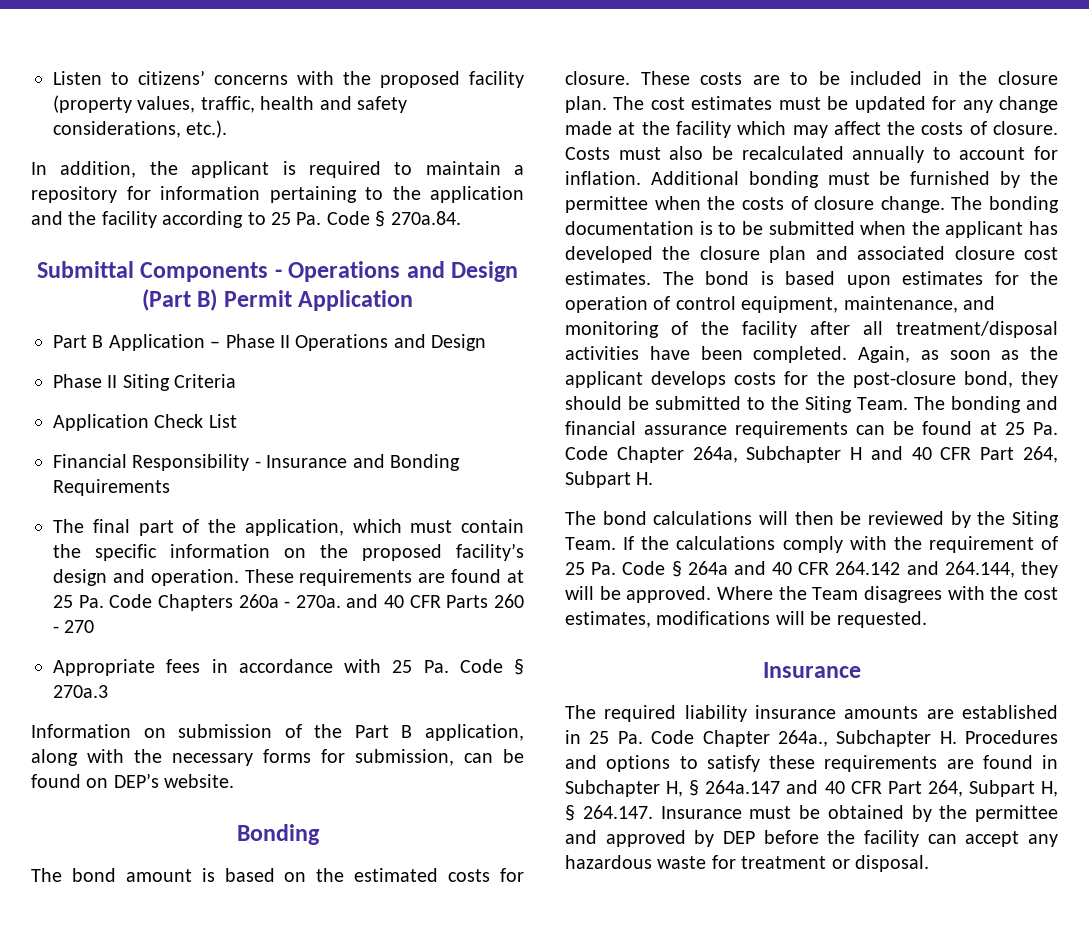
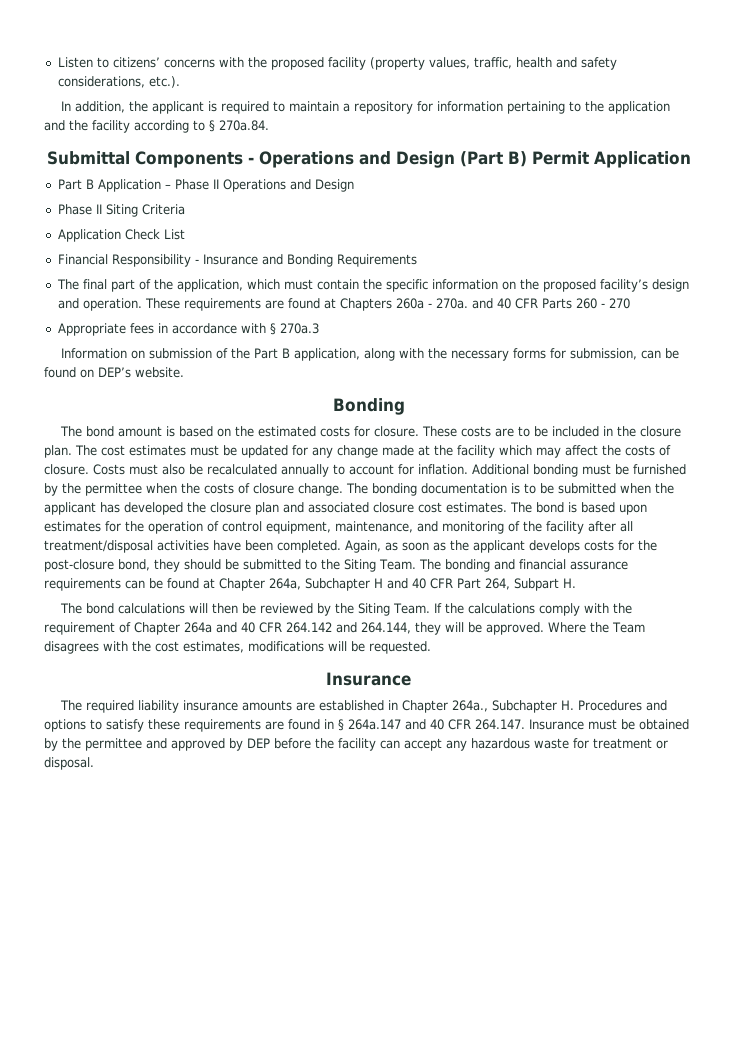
[271,211,370,225] 25 Pa. Code -> (205, 125) none
[53,594,153,608] 25 Pa. Code -> (336, 303) none
[392,659,503,673] 25 Pa. Code -> (266, 328) none
[1005,422,1058,435] [565,446,608,460] 25 Pa. Code -> (215, 583) none
[565,561,682,577] 25 Pa. Code § -> [134,622,180,635] Chapter
[589,730,695,744] 25 Pa. Code -> (399, 705) none
[565,780,684,797] Subchapter H, -> (334, 724) none
[887,780,1058,797] [565,805,575,821] Part 264, Subpart H, § -> (471, 724) none

